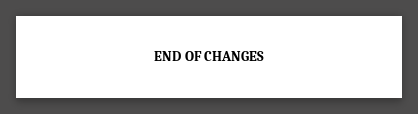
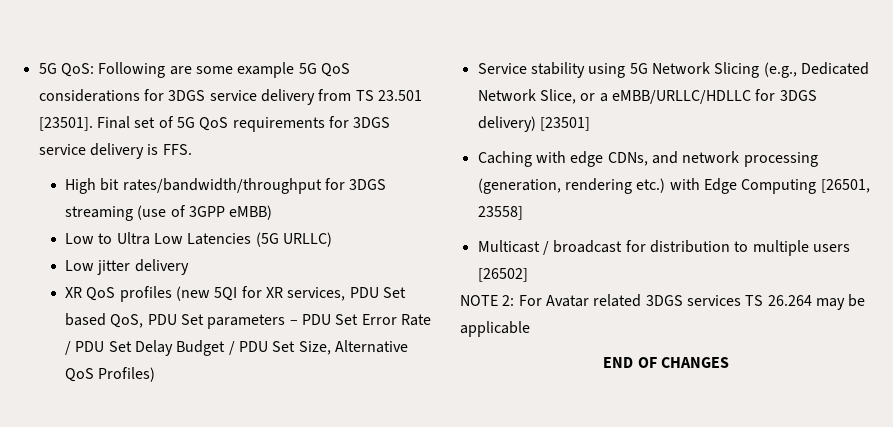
(153, 56) none -> [38,62,350,78] [38,89,422,105] [38,116,391,132] [38,143,192,159] [65,178,387,194] [65,205,273,221] [65,232,332,247] [65,259,189,275] [65,286,406,302] [65,313,431,329] [65,340,408,356] [65,367,156,382] [477,62,869,78] [477,89,817,104] [477,116,590,132] [477,151,818,167] [477,178,870,194] [477,206,523,220] [477,240,850,256] [477,268,528,282] [460,294,866,310] [460,321,530,337] 5G QoS: Following are some example 5G QoS considerations for 3DGS service delivery from TS 23.501 [23501]. Final set of 5G QoS requirements for 3DGS service delivery is FFS. // High bit rates/bandwidth/throughput for 3DGS streaming (use of 3GPP eMBB) // Low to Ultra Low Latencies (5G URLLC) // Low jitter delivery // XR QoS profiles (new 5QI for XR services, PDU Set based QoS, PDU Set parameters – PDU Set Error Rate / PDU Set Delay Budget / PDU Set Size, Alternative QoS Profiles) // Service stability using 5G Network Slicing (e.g., Dedicated Network Slice, or a eMBB/URLLC/HDLLC for 3DGS delivery) [23501] // Caching with edge CDNs, and network processing (generation, rendering etc.) with Edge Computing [26501, 23558] // Multicast / broadcast for distribution to multiple users [26502] // NOTE 2: For Avatar related 3DGS services TS 26.264 may be applicable //

